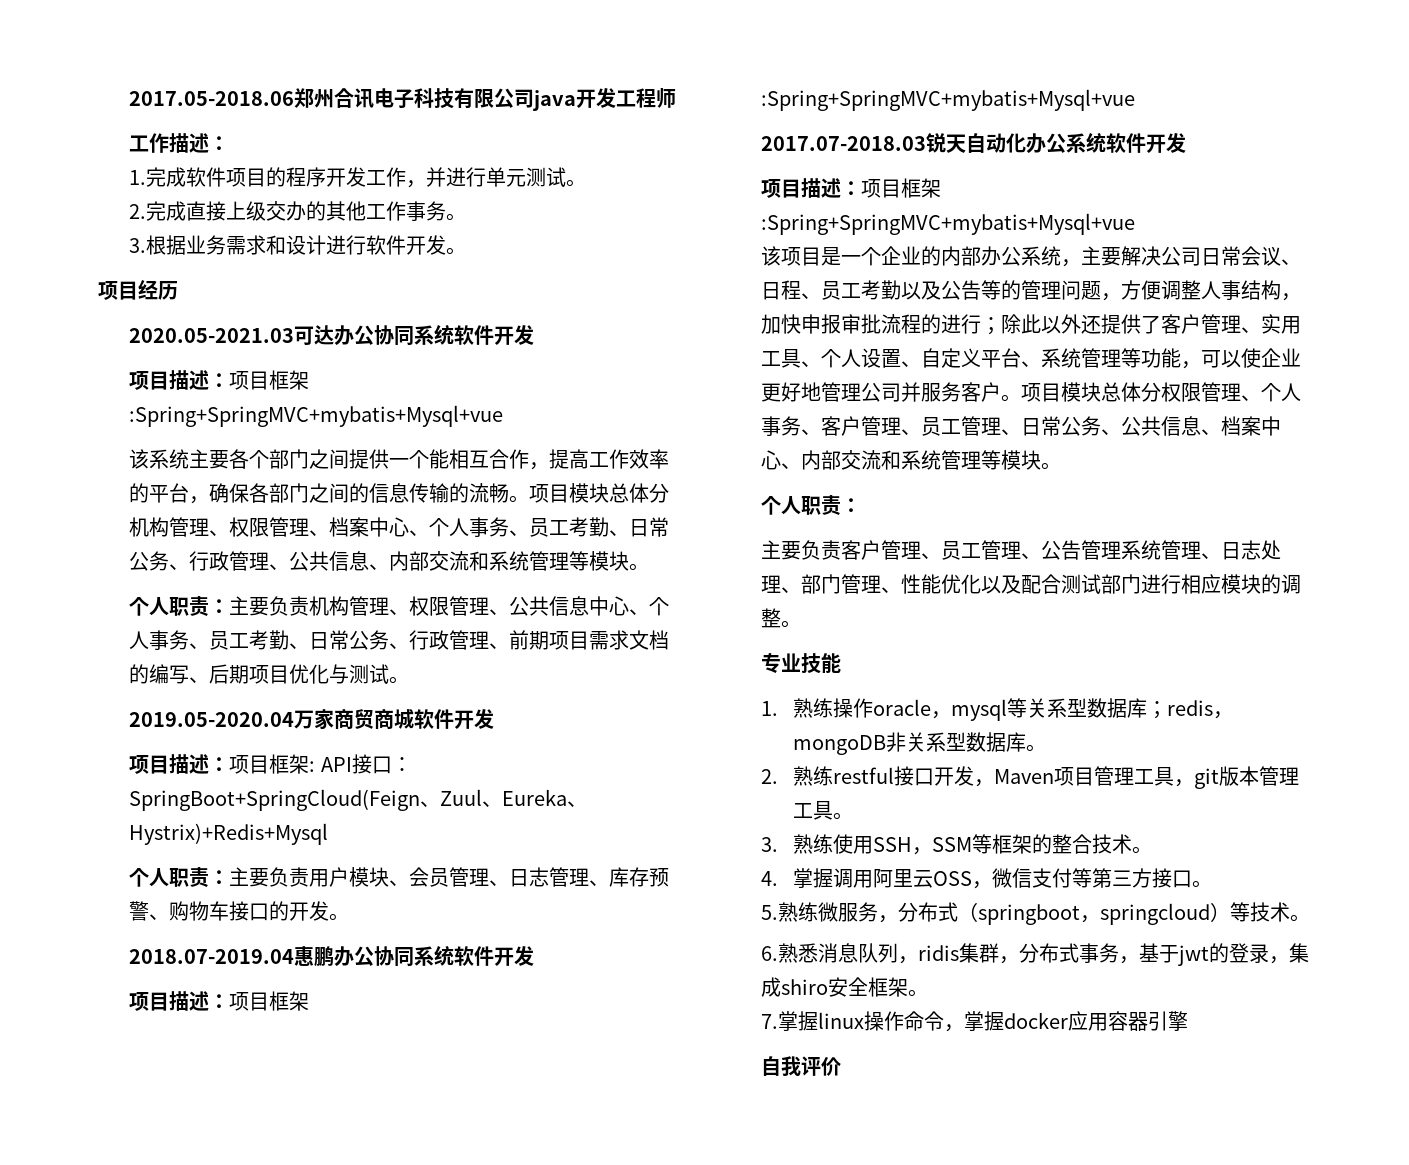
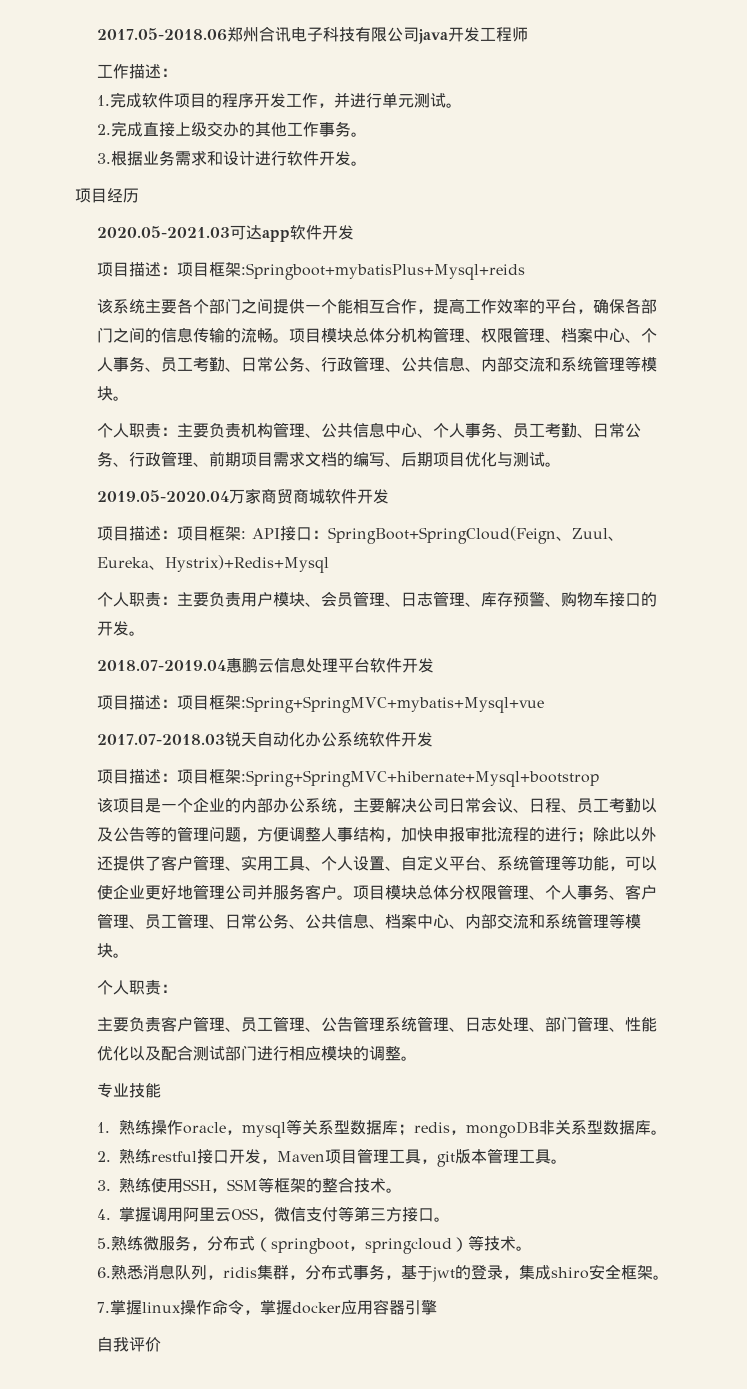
[334,324,535,346] [129,370,310,390] [129,405,504,427] 办公协同系统软件开发 // 项目描述：项目框架:Spring+SpringMVC+mybatis+Mysql+vue -> [262,224,355,242] [97,262,526,280] app软件开发 // 项目描述：项目框架:Springboot+mybatisPlus+Mysql+reids
[409,596,510,616] 权限管理、 -> (322, 435) none
[334,945,455,967] 办公协同系统 -> [258,657,371,673] 云信息处理平台
[761,213,1136,235] :Spring+SpringMVC+mybatis+Mysql+vue -> [241,770,600,787] :Spring+SpringMVC+hibernate+Mysql+bootstrop

